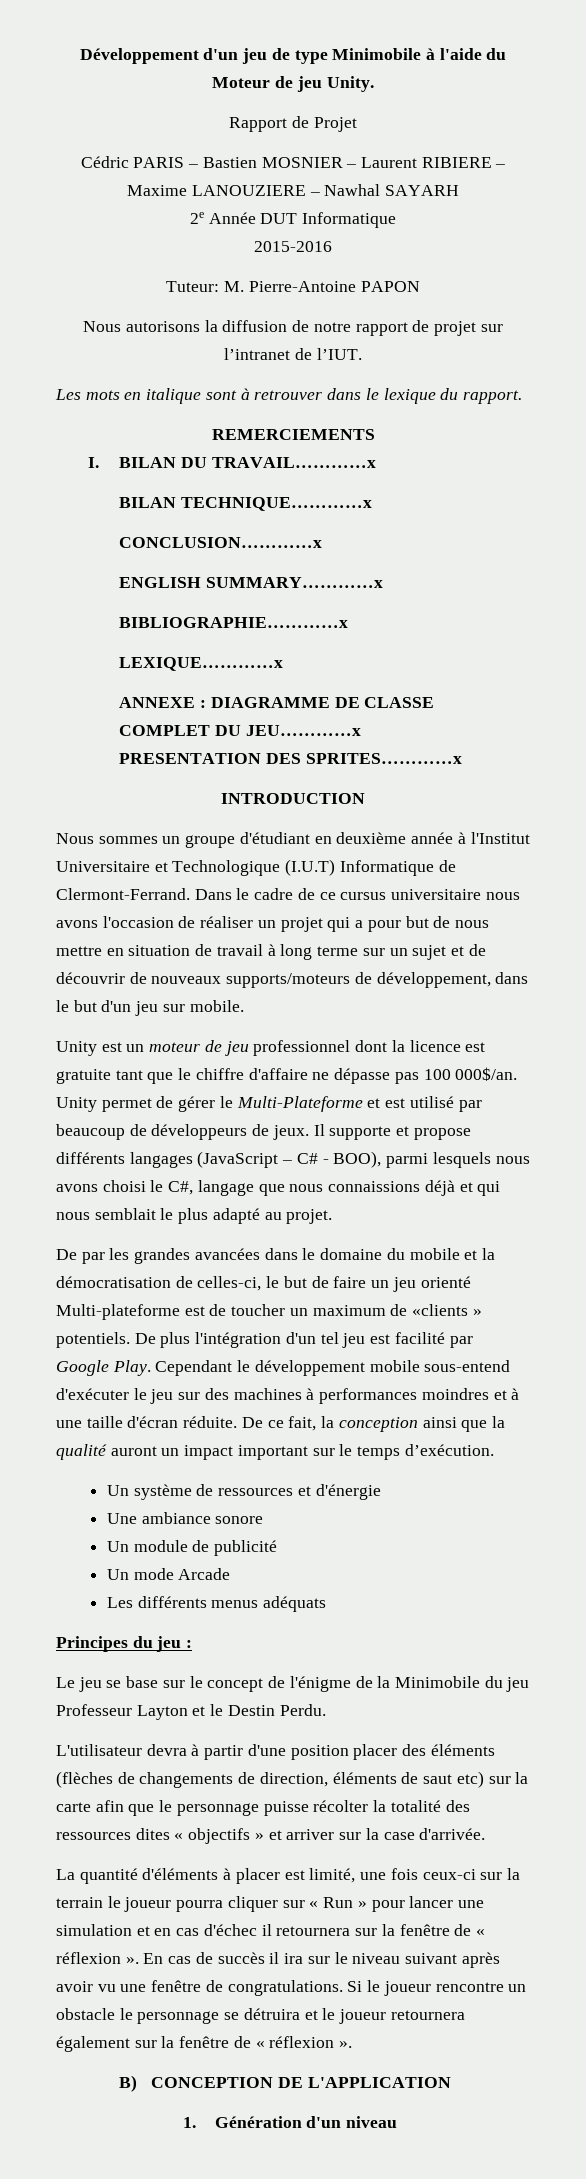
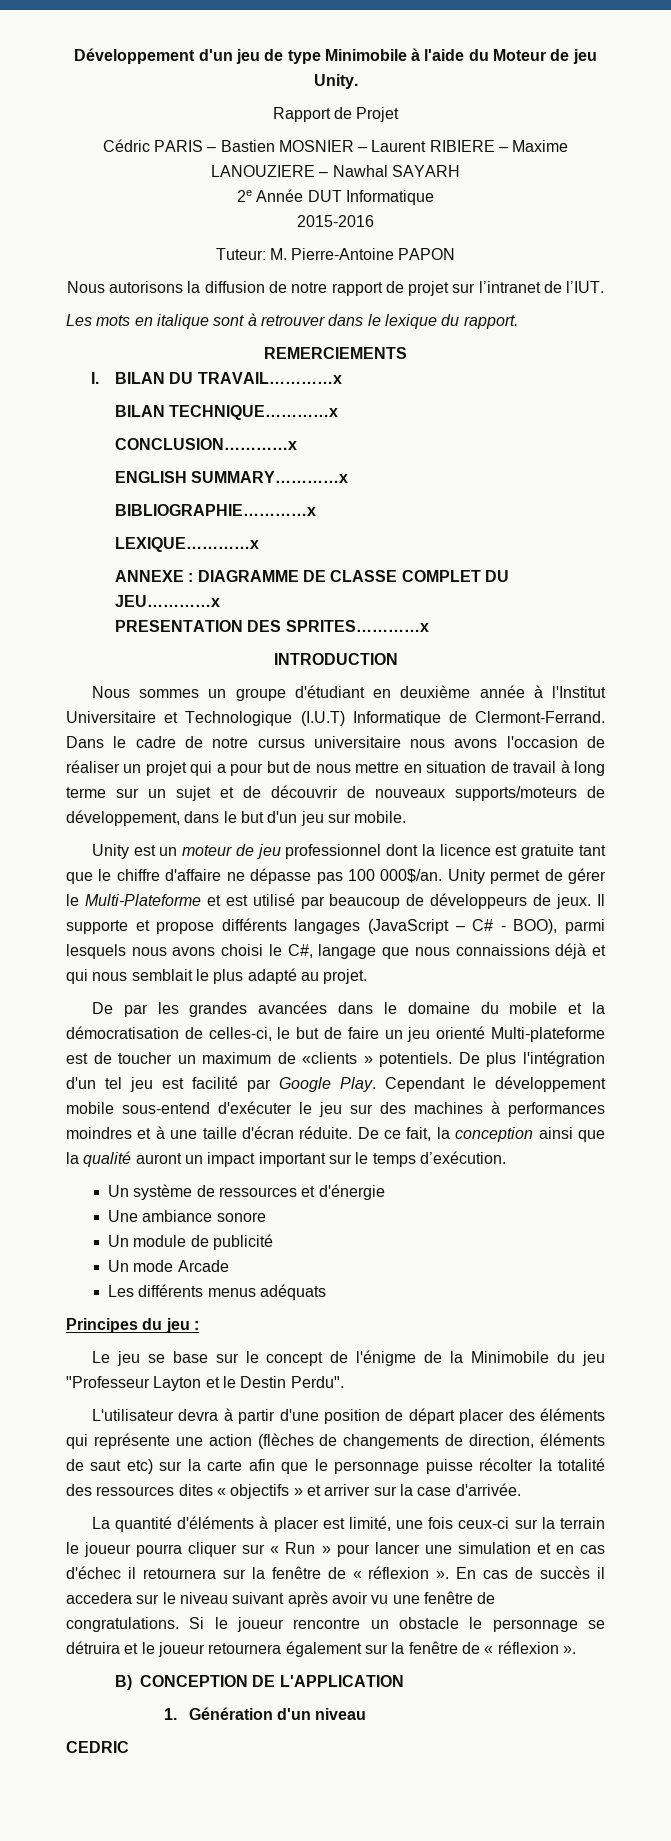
[319,892,336,900] ce -> [212,737,249,748] notre
[56,1704,132,1716] Professeur -> [66,1376,150,1388] "Professeur
[279,1704,326,1716] Perdu. -> [290,1376,344,1388] Perdu".
(349, 1752) none -> [385,1408,455,1424] de départ
(495, 1750) none -> [66,1433,252,1449] qui représente une action
[284,1953,304,1964] ira -> [66,1592,132,1604] accedera
(398, 2122) none -> [66,1741,129,1753] // CEDRIC

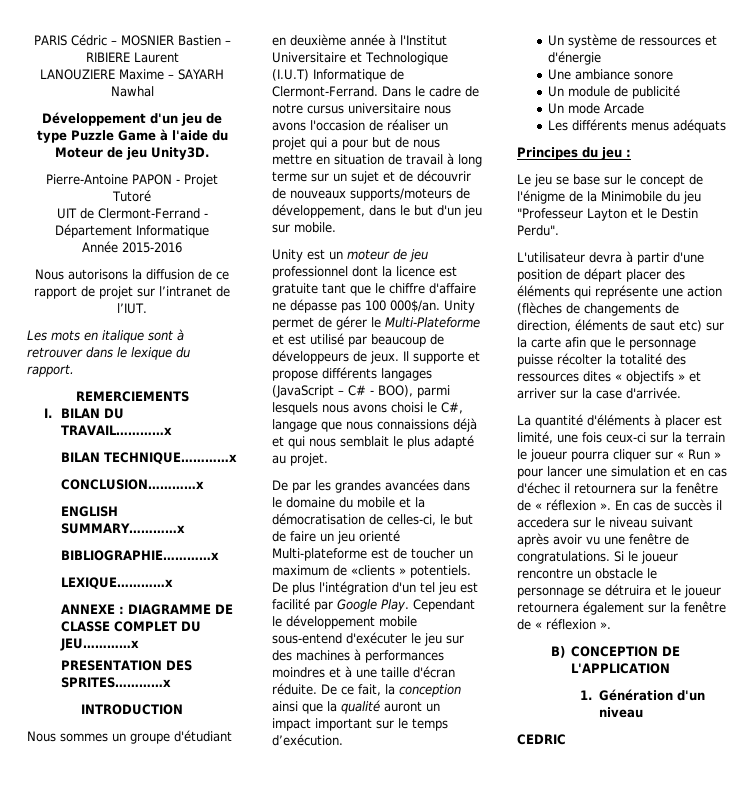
(74, 56) none -> [33,34,231,46] [85,52,179,63] [39,69,225,80] [110,86,154,97] PARIS Cédric – MOSNIER Bastien – RIBIERE Laurent // LANOUZIERE Maxime – SAYARH Nawhal //
[324,49,407,61] Minimobile -> [70,130,156,141] Puzzle Game
[313,74,358,89] [272,107,400,122] [102,139,569,152] [211,165,460,177] [237,189,342,202] Unity. // Rapport de Projet // Cédric PARIS – Bastien MOSNIER – Laurent RIBIERE – Maxime LANOUZIERE – Nawhal SAYARH // 2e Année DUT -> [151,147,209,160] [46,174,218,187] [112,190,152,202] [56,208,208,219] [55,224,132,238] Unity3D. // Pierre-Antoine PAPON - Projet Tutoré // UIT de Clermont-Ferrand - Département
(434, 197) none -> [82,241,118,253] Année
[215,248,456,260] // Tuteur: M. Pierre-Antoine PAPON -> (182, 247) none
[291,282,328,293] notre -> [216,271,229,280] ce

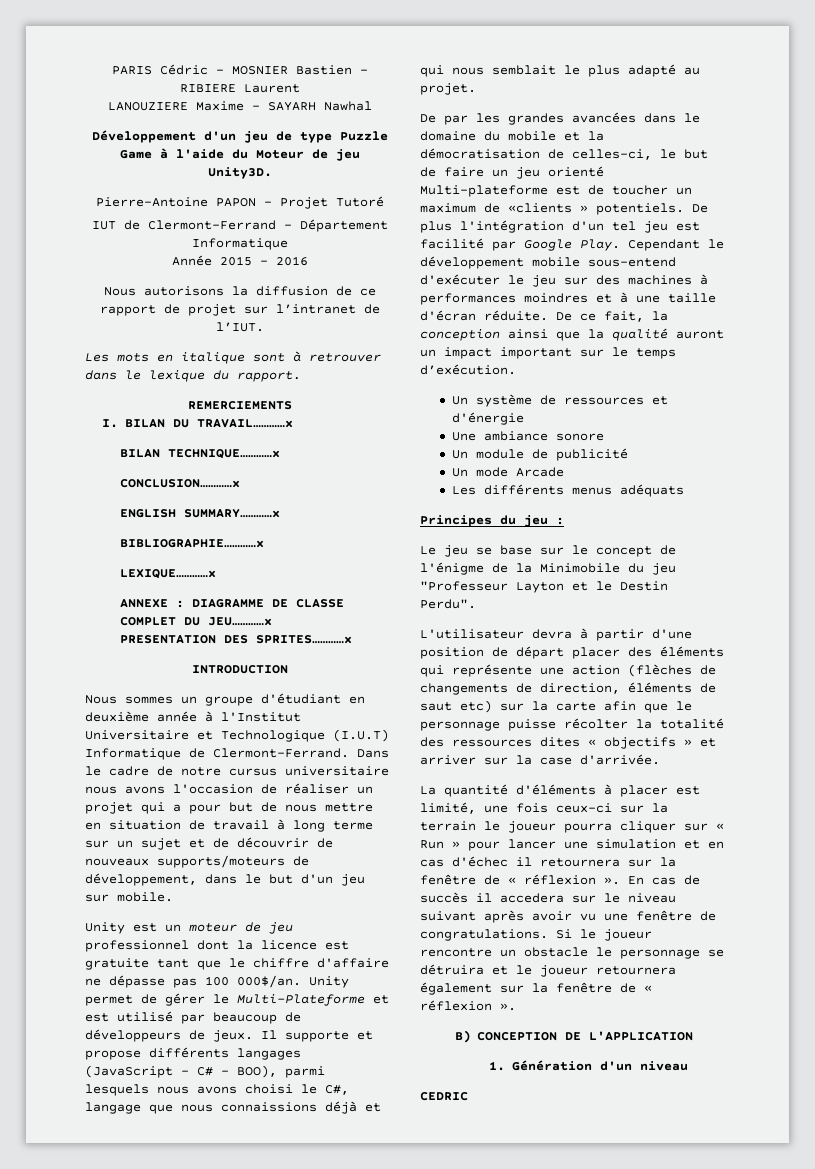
[56,208,77,219] UIT -> [92,221,116,230] IUT
[122,242,182,253] 2015-2016 -> [220,256,308,266] 2015 - 2016

